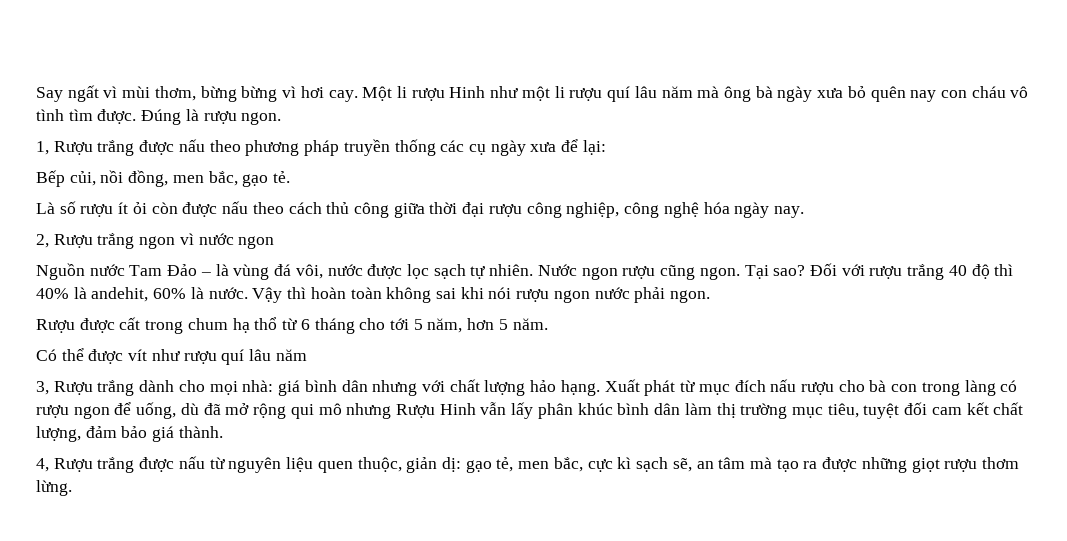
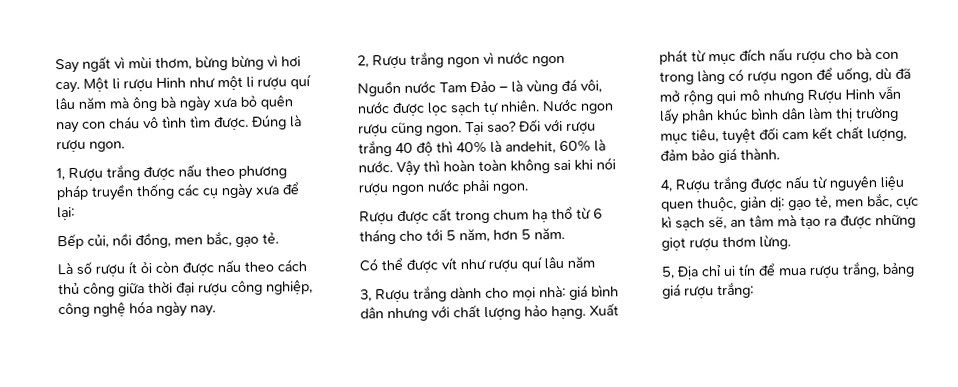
(72, 488) none -> [661,261,915,280] [662,281,754,299] // 5, Địa chỉ ui tín để mua rượu trắng, bảng giá rượu trắng:

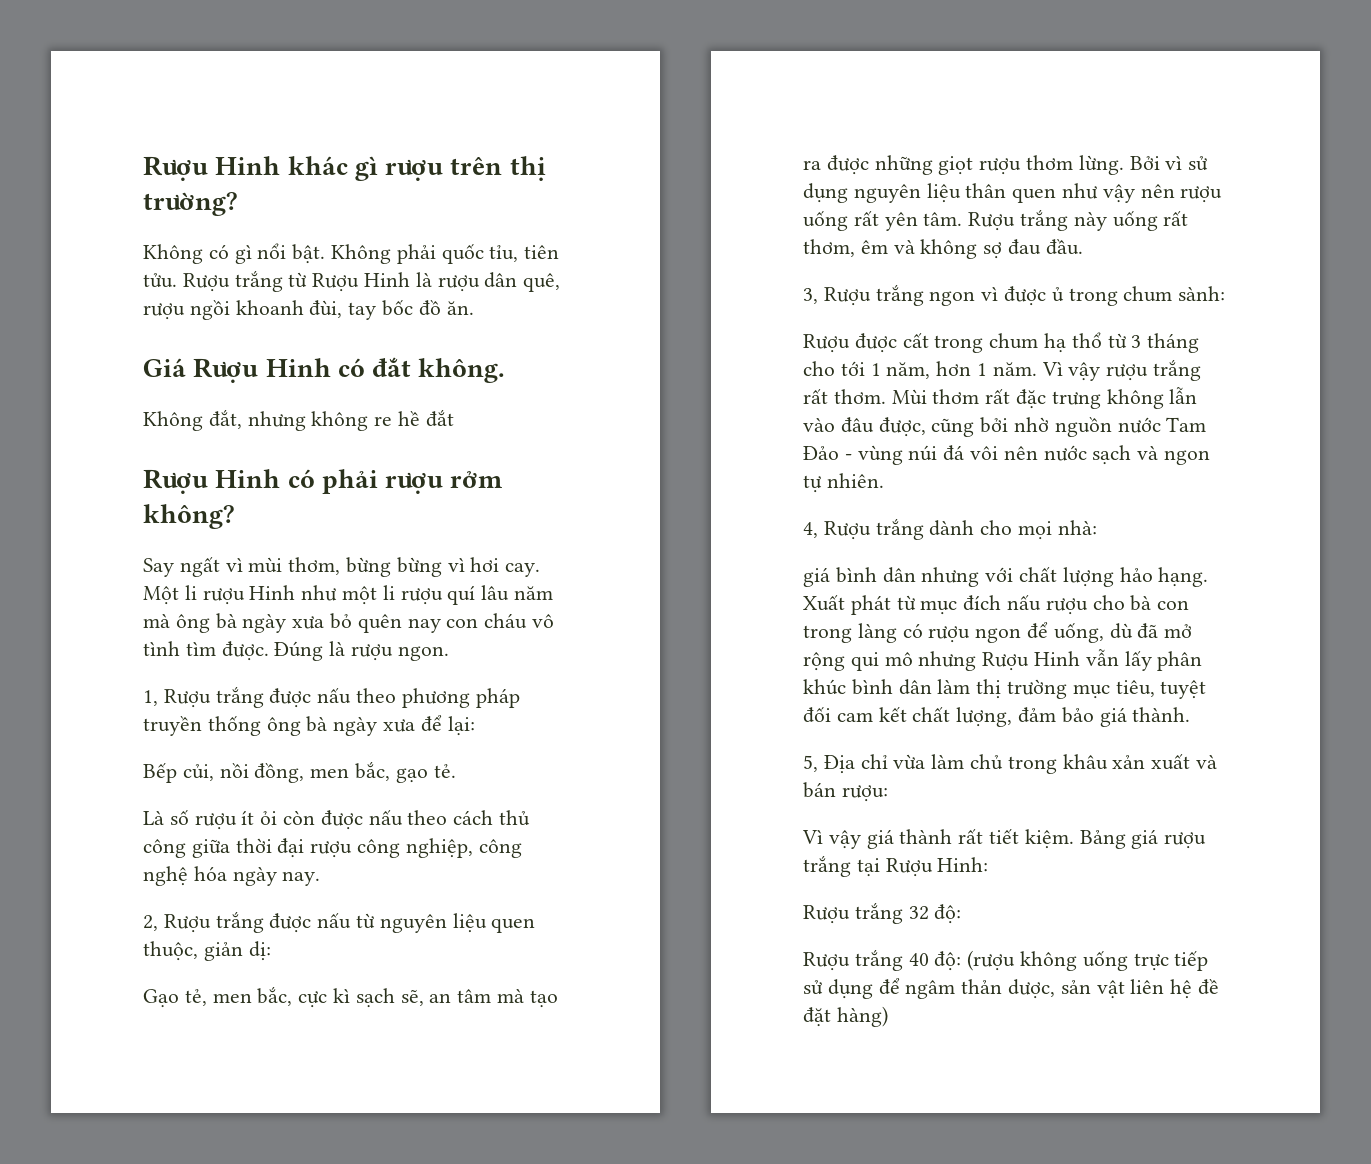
(55, 66) none -> [143,156,546,181] [143,192,238,216] [143,243,560,264] [143,270,561,292] [143,300,474,320] [143,357,506,383] [143,409,454,431] [143,469,504,494] [143,504,235,529] Rượu Hinh khác gì rượu trên thị trường? // Không có gì nổi bật. Không phải quốc tỉu, tiên tửu. Rượu trắng từ Rượu Hinh là rượu dân quê, rượu ngồi khoanh đùi, tay bốc đồ ăn. // Giá Rượu Hinh có đắt không. // Không đắt, nhưng không re hề đắt // Rượu Hinh có phải rượu rởm không? //
[177,183,219,199] các cụ -> [266,716,328,736] ông bà
[447,51,565,68] [357,78,602,97] [357,98,614,117] [358,118,596,137] [358,138,606,157] [358,157,616,177] [358,179,529,196] ngon vì nước ngon // Nguồn nước Tam Đảo – là vùng đá vôi, nước được lọc sạch tự nhiên. Nước ngon rượu cũng ngon. Tại sao? Đối với rượu trắng 40 độ thì 40% là andehit, 60% là nước. Vậy thì hoàn toàn không sai khi nói rượu ngon nước phải ngon. -> [269,913,536,933] [143,941,271,961] [143,986,558,1008] [803,155,1209,175] [803,183,1223,203] [803,209,1189,231] [803,239,1083,259] [803,284,1226,306] được nấu từ nguyên liệu quen thuộc, giản dị: // Gạo tẻ, men bắc, cực kì sạch sẽ, an tâm mà tạo ra được những giọt rượu thơm lừng. Bởi vì sử dụng nguyên liệu thân quen như vậy nên rượu uống rất yên tâm. Rượu trắng này uống rất thơm, êm và không sợ đau đầu. // 3, Rượu trắng ngon vì được ủ trong chum sành:
[593,208,603,219] 6 -> [1131,335,1142,348] 3
[446,230,456,241] 5 -> [870,363,881,376] 1
[521,229,531,240] 5 -> [977,363,988,376] 1
[359,256,595,273] [360,289,372,302] // Có thể được vít như rượu quí lâu năm // 3, -> [1041,359,1202,381] [803,387,1198,409] [803,417,1207,437] [803,445,1211,465] [803,473,884,493] [803,522,818,538] Vì vậy rượu trắng rất thơm. Mùi thơm rất đặc trưng không lẫn vào đâu được, cũng bởi nhờ nguồn nước Tam Đảo - vùng núi đá vôi nên nước sạch và ngon tự nhiên. // 4,
(566, 291) none -> (1097, 527) //
[660,175,904,193] [661,192,919,212] [661,213,916,231] [661,234,791,251] [661,261,915,280] [662,281,754,299] 4, Rượu trắng được nấu từ nguyên liệu quen thuộc, giản dị: gạo tẻ, men bắc, cực kì sạch sẽ, an tâm mà tạo ra được những giọt rượu thơm lừng. // 5, Địa chỉ ui tín để mua rượu trắng, bảng giá rượu trắng: -> [803,754,1218,774] [803,782,888,802] [802,829,1207,849] [803,855,989,877] [803,902,962,924] [803,949,1209,971] [803,978,1220,999] [803,1006,888,1027] 5, Địa chỉ vừa làm chủ trong khâu xản xuất và bán rượu: // Vì vậy giá thành rất tiết kiệm. Bảng giá rượu trắng tại Rượu Hinh: // Rượu trắng 32 độ: // Rượu trắng 40 độ: (rượu không uống trực tiếp sử dụng để ngâm thản dược, sản vật liên hệ đề đặt hàng)

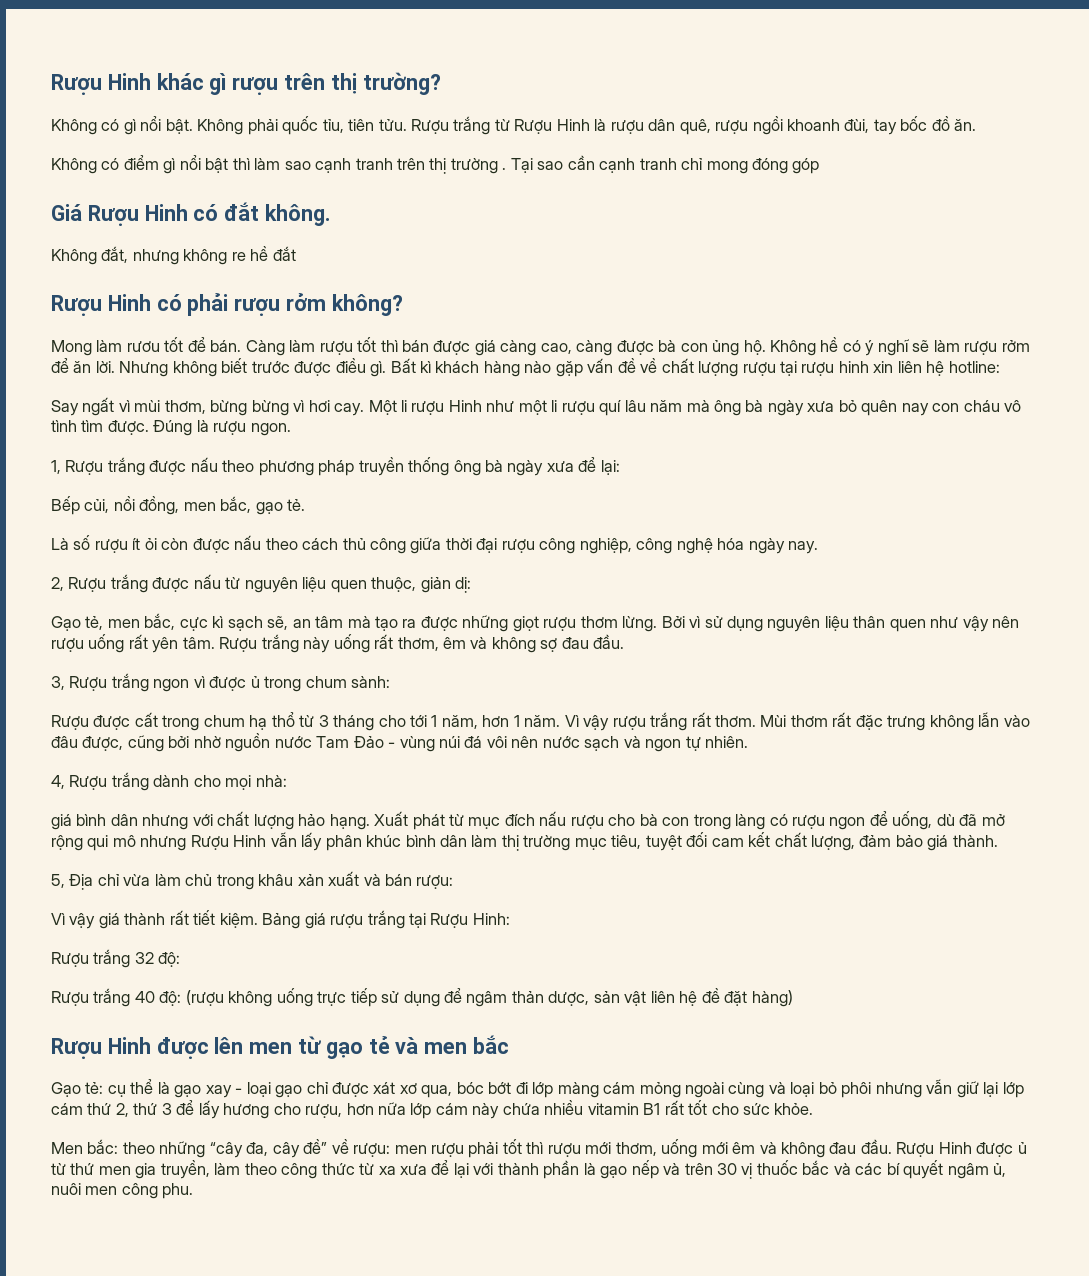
(474, 308) none -> [51,155,820,174] // Không có điểm gì nổi bật thì làm sao cạnh tranh trên thị trường . Tại sao cần cạnh tranh chỉ mong đóng góp
(235, 516) none -> [51,337,1030,356] [51,358,1000,377] // Mong làm rươu tốt để bán. Càng làm rượu tốt thì bán được giá càng cao, càng được bà con ủng hộ. Không hề có ý nghĩ sẽ làm rượu rởm để ăn lời. Nhưng không biết trước được điều gì. Bất kì khách hàng nào gặp vấn đề về chất lượng rượu tại rượu hinh xin liên hệ hotline:
(888, 1016) none -> [51,1035,510,1059] [51,1079,1024,1098] [51,1100,814,1119] [51,1139,1027,1158] [51,1160,1007,1179] [51,1183,194,1199] // Rượu Hinh được lên men từ gạo tẻ và men bắc // Gạo tẻ: cụ thể là gạo xay - loại gạo chỉ được xát xơ qua, bóc bớt đi lớp màng cám mỏng ngoài cùng và loại bỏ phôi nhưng vẫn giữ lại lớp cám thứ 2, thứ 3 để lấy hương cho rượu, hơn nữa lớp cám này chứa nhiều vitamin B1 rất tốt cho sức khỏe. // Men bắc: theo những “cây đa, cây đề” về rượu: men rượu phải tốt thì rượu mới thơm, uống mới êm và không đau đầu. Rượu Hinh được ủ từ thứ men gia truyền, làm theo công thức từ xa xưa để lại với thành phần là gạo nếp và trên 30 vị thuốc bắc và các bí quyết ngâm ủ, nuôi men công phu.

